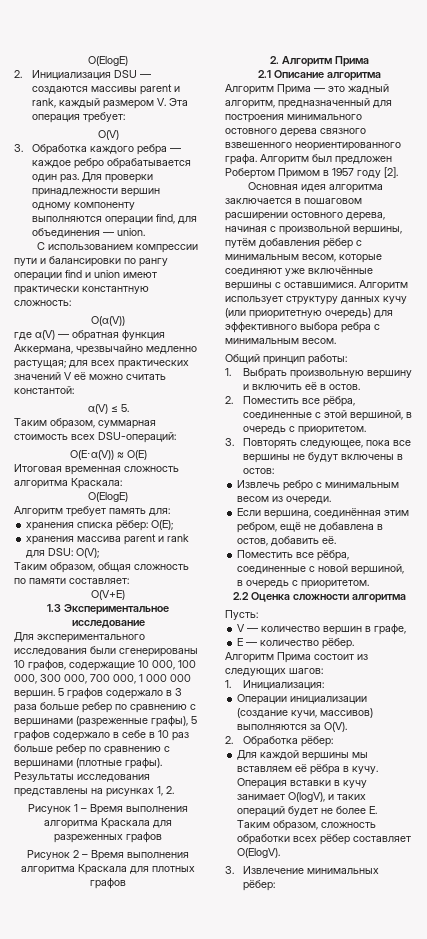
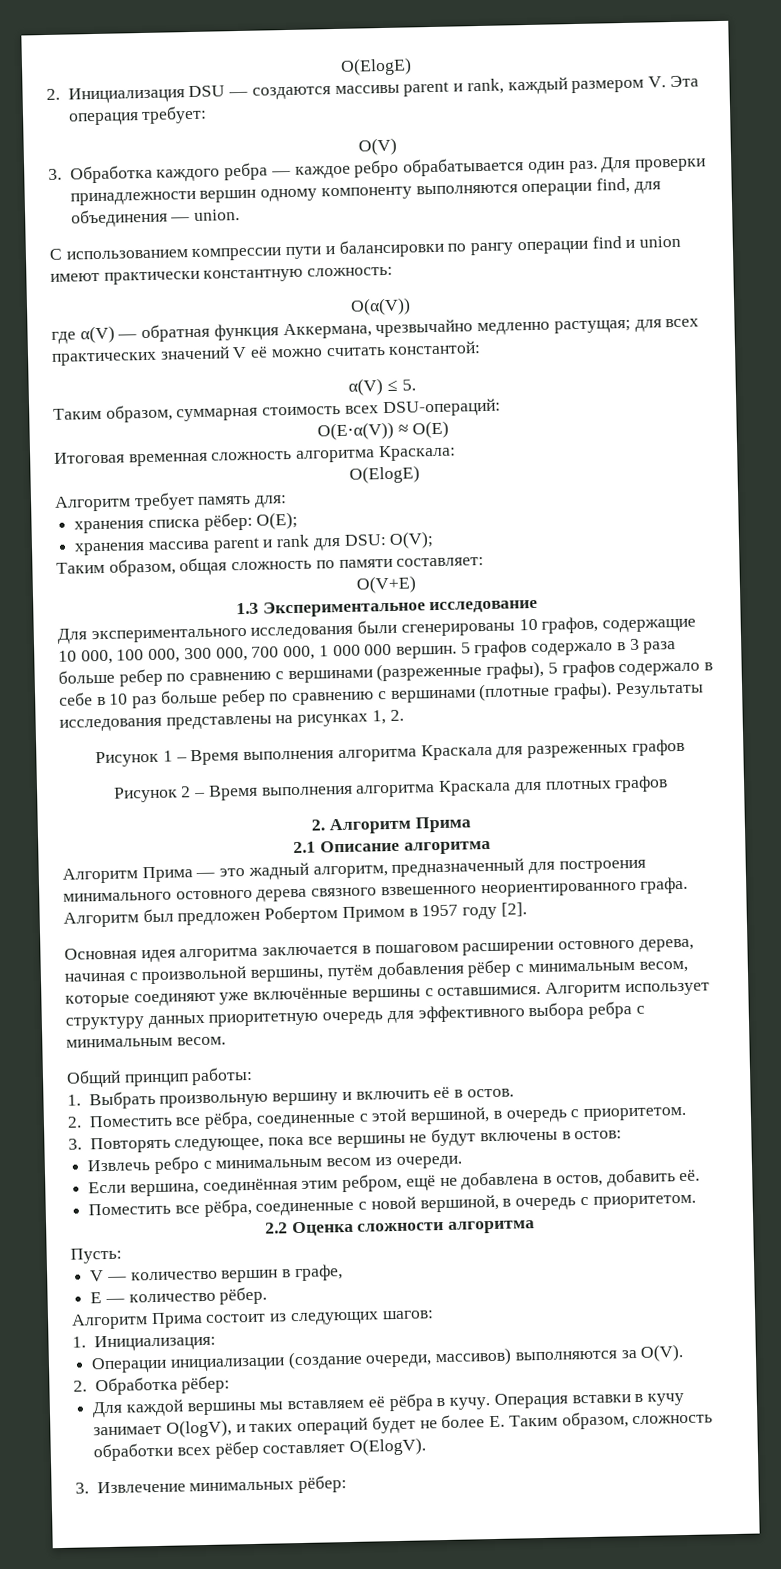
[383,296,407,304] [225,308,371,319] кучу (или приоритетную очередь) -> [208,1011,384,1027] приоритетную очередь
[291,710,318,718] кучи, -> [365,1354,433,1368] очереди,

